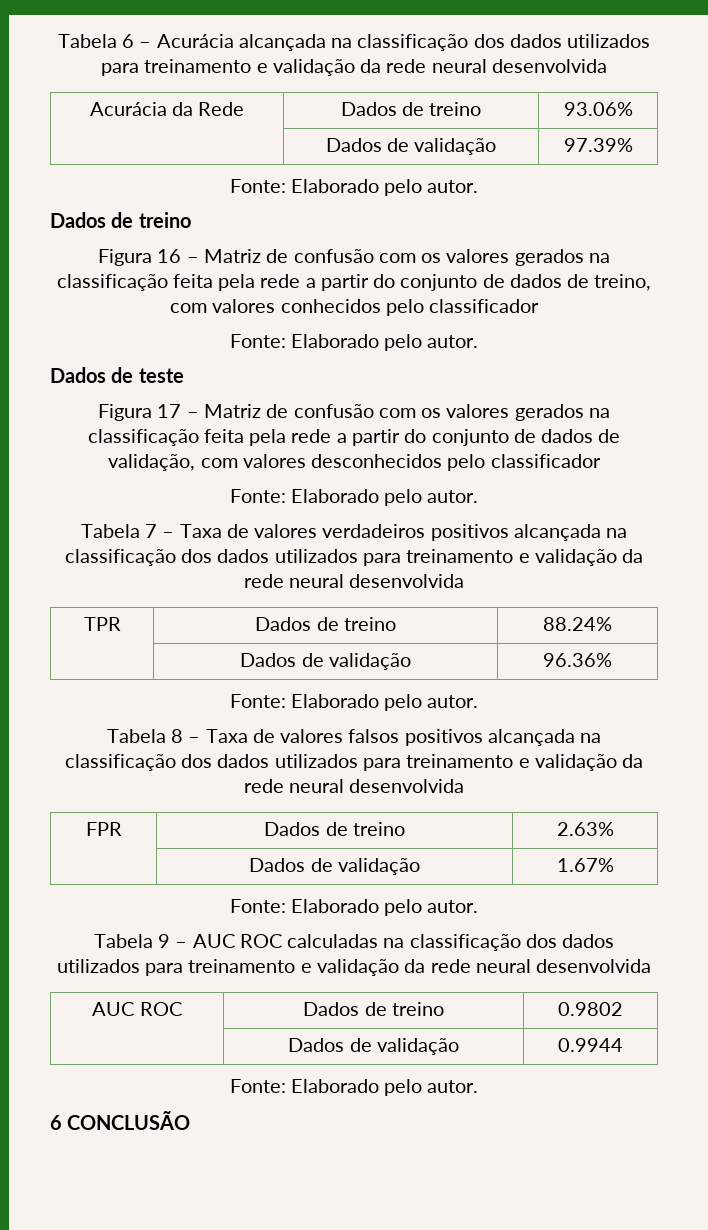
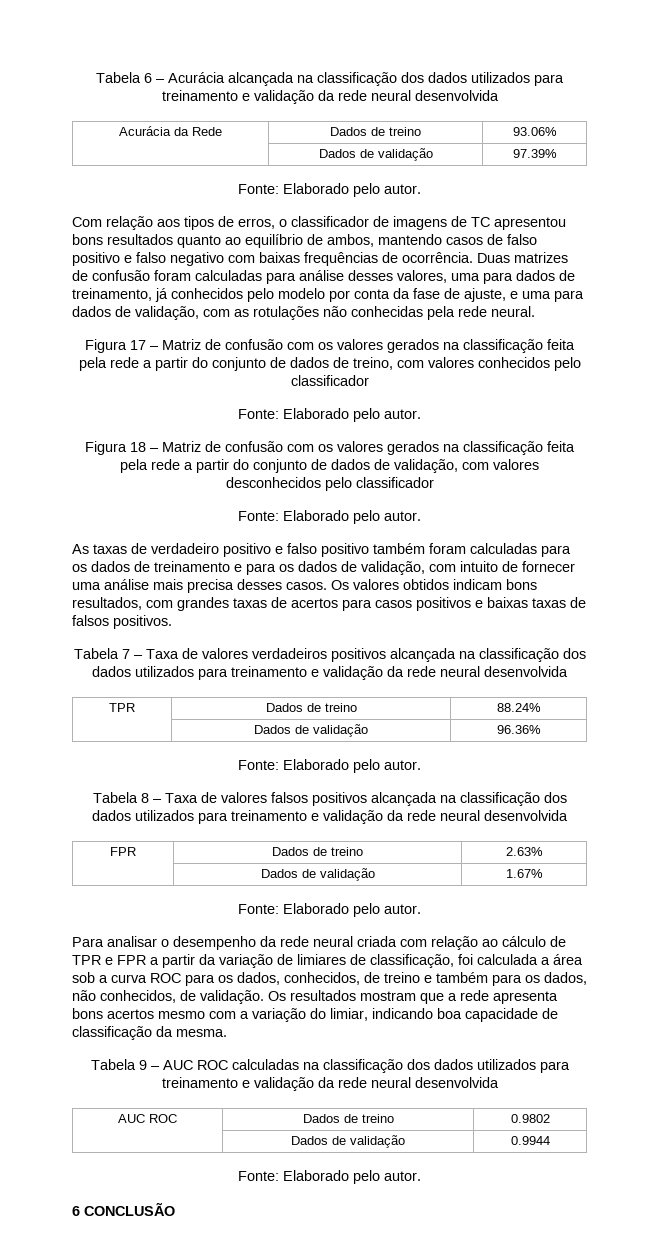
[50,212,191,228] [98,249,182,266] Dados de treino // Figura 16 -> [72,216,566,230] [72,234,537,248] [72,252,568,266] [72,270,575,284] [72,288,584,302] [72,306,535,320] [85,339,146,353] Com relação aos tipos de erros, o classificador de imagens de TC apresentou bons resultados quanto ao equilíbrio de ambos, mantendo casos de falso positivo e falso negativo com baixas frequências de ocorrência. Duas matrizes de confusão foram calculadas para análise desses valores, uma para dados de treinamento, já conhecidos pelo modelo por conta da fase de ajuste, e uma para dados de validação, com as rotulações não conhecidas pela rede neural. // Figura 17
[50,367,184,383] [98,404,182,421] // Dados de teste // Figura 17 -> [85,441,146,455] // Figura 18
(479, 496) none -> [72,543,571,557] [72,561,575,575] [72,579,537,593] [72,597,586,611] [72,615,172,629] // As taxas de verdadeiro positivo e falso positivo também foram calculadas para os dados de treinamento e para os dados de validação, com intuito de fornecer uma análise mais precisa desses casos. Os valores obtidos indicam bons resultados, com grandes taxas de acertos para casos positivos e baixas taxas de falsos positivos.
(479, 906) none -> [72,936,566,950] [72,954,583,968] [72,972,587,986] [72,990,558,1004] [72,1008,558,1022] [72,1026,227,1040] // Para analisar o desempenho da rede neural criada com relação ao cálculo de TPR e FPR a partir da variação de limiares de classificação, foi calculada a área sob a curva ROC para os dados, conhecidos, de treino e também para os dados, não conhecidos, de validação. Os resultados mostram que a rede apresenta bons acertos mesmo com a variação do limiar, indicando boa capacidade de classificação da mesma.

